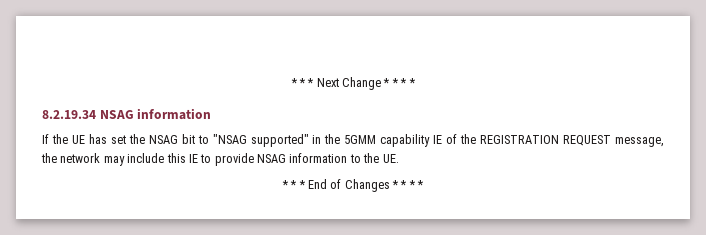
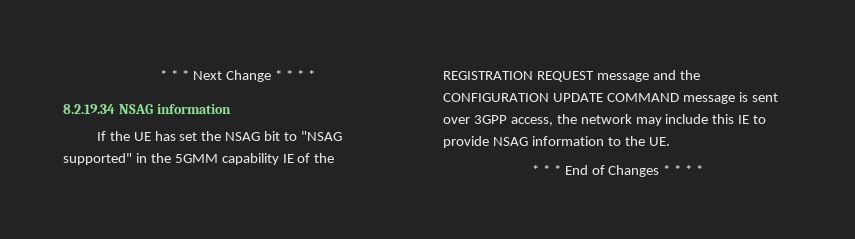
[615,137,664,147] message, -> [596,70,700,82] [443,92,778,104] [443,115,553,126] message and the CONFIGURATION UPDATE COMMAND message is sent over 3GPP access,

